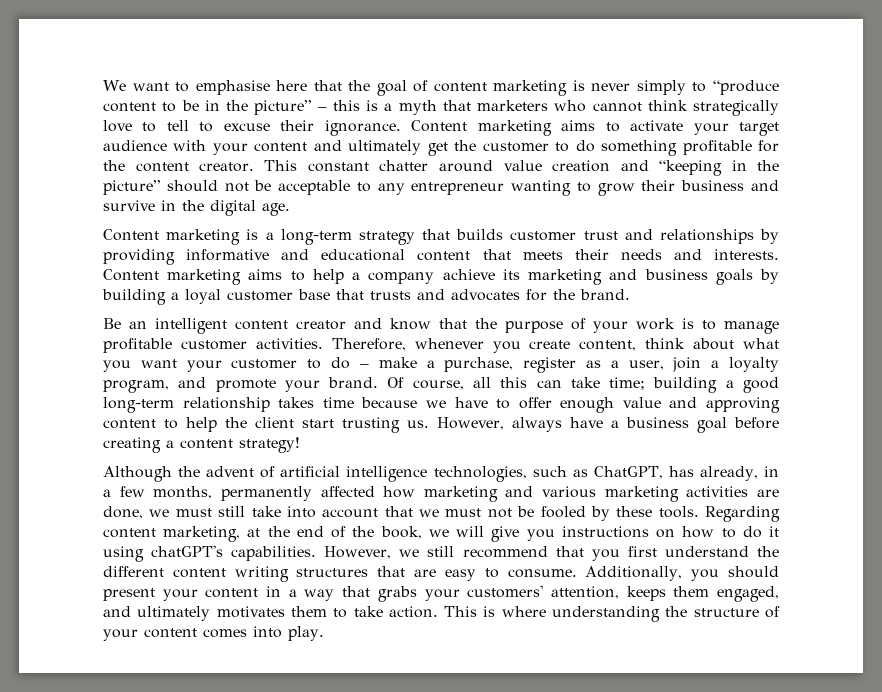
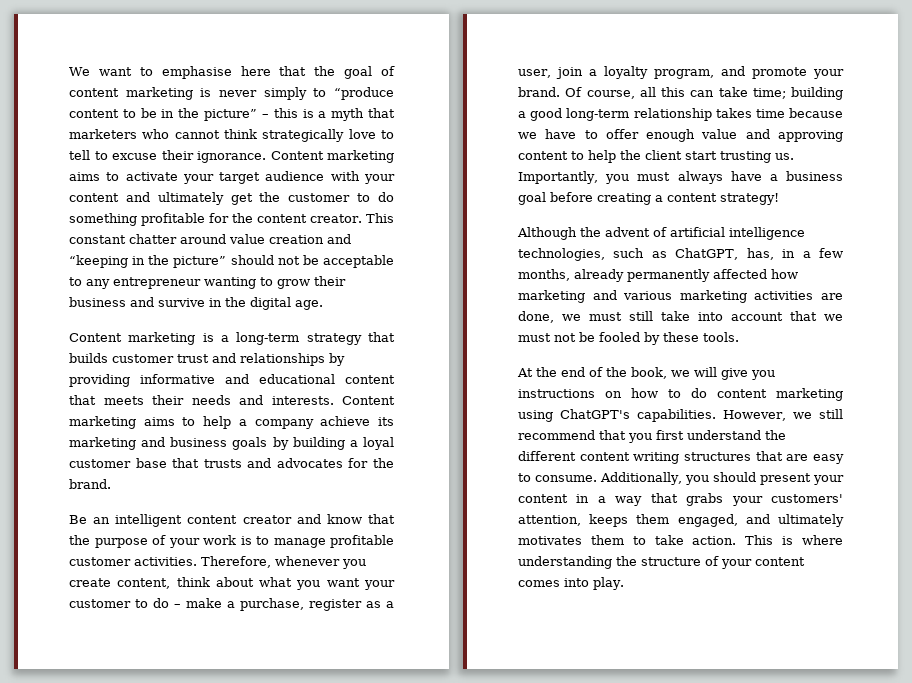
[437,417,504,430] However, -> [518,171,671,184] Importantly, you must
[668,466,758,481] has already, -> [746,248,774,260] has,
(213, 492) none -> [574,269,624,282] already
[705,506,780,522] [103,526,261,542] Regarding content marketing, at -> [517,368,533,377] // At
[769,526,780,537] [103,545,224,562] it using chatGPT's -> [717,388,843,401] [518,409,631,422] content marketing using ChatGPT's

